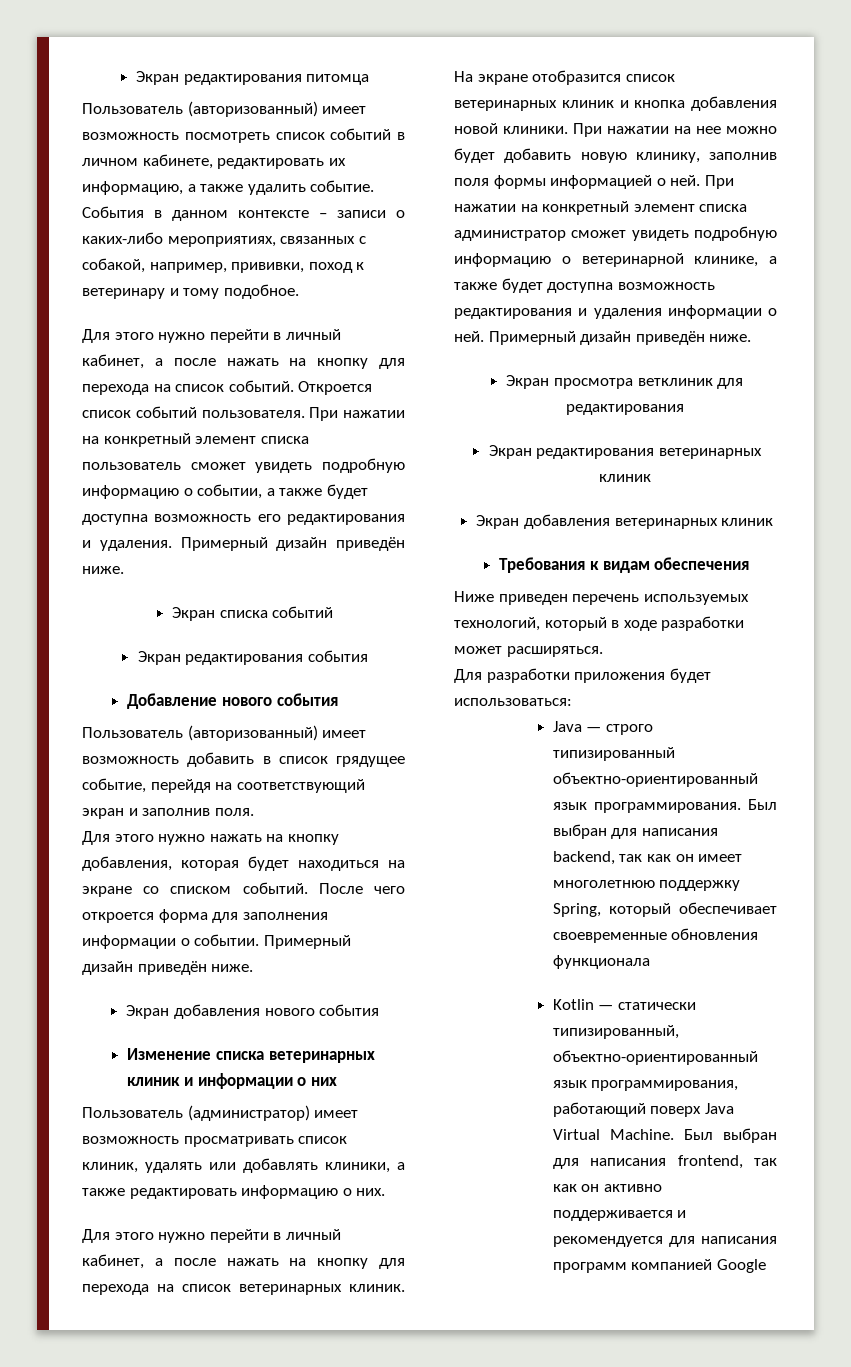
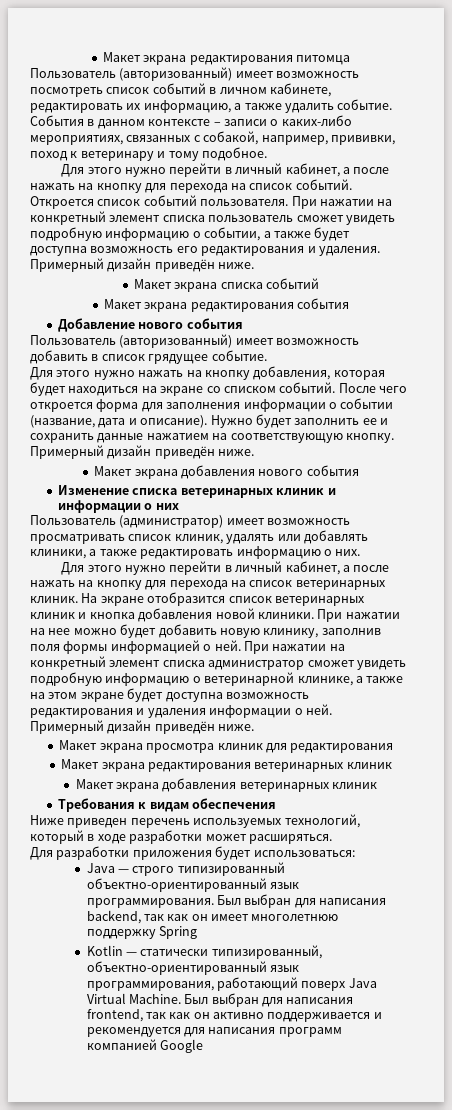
[136,71,180,85] Экран -> [102,52,187,65] Макет экрана
[172,607,216,621] Экран -> [133,279,218,292] Макет экрана
[137,651,181,665] Экран -> [103,299,188,312] Макет экрана
[82,778,365,793] [82,808,254,819] событие, перейдя на соответствующий экран и заполнив поля. -> [211,350,267,361] событие.
[194,934,351,949] [82,961,254,975] [126,1005,170,1019] событии. Примерный дизайн приведён ниже. // Экран -> [340,398,394,409] [30,414,388,428] [30,433,394,443] [30,445,255,459] [94,466,178,479] событии (название, дата и описание). Нужно будет заполнить ее и сохранить данные нажатием на соответствующую кнопку. Примерный дизайн приведён ниже. // Макет экрана
(497, 286) none -> [30,692,124,702] на этом экране
[506,375,713,389] Экран просмотра ветклиник -> [59,740,263,753] Макет экрана просмотра клиник
[488,445,532,459] Экран -> [61,759,145,772] Макет экрана
[476,515,520,529] Экран -> [75,779,159,792] Макет экрана
[552,902,777,917] [552,928,759,943] [552,955,650,969] Spring, который обеспечивает своевременные обновления функционала -> [158,926,197,939] Spring

